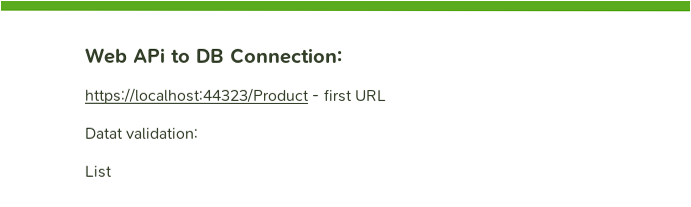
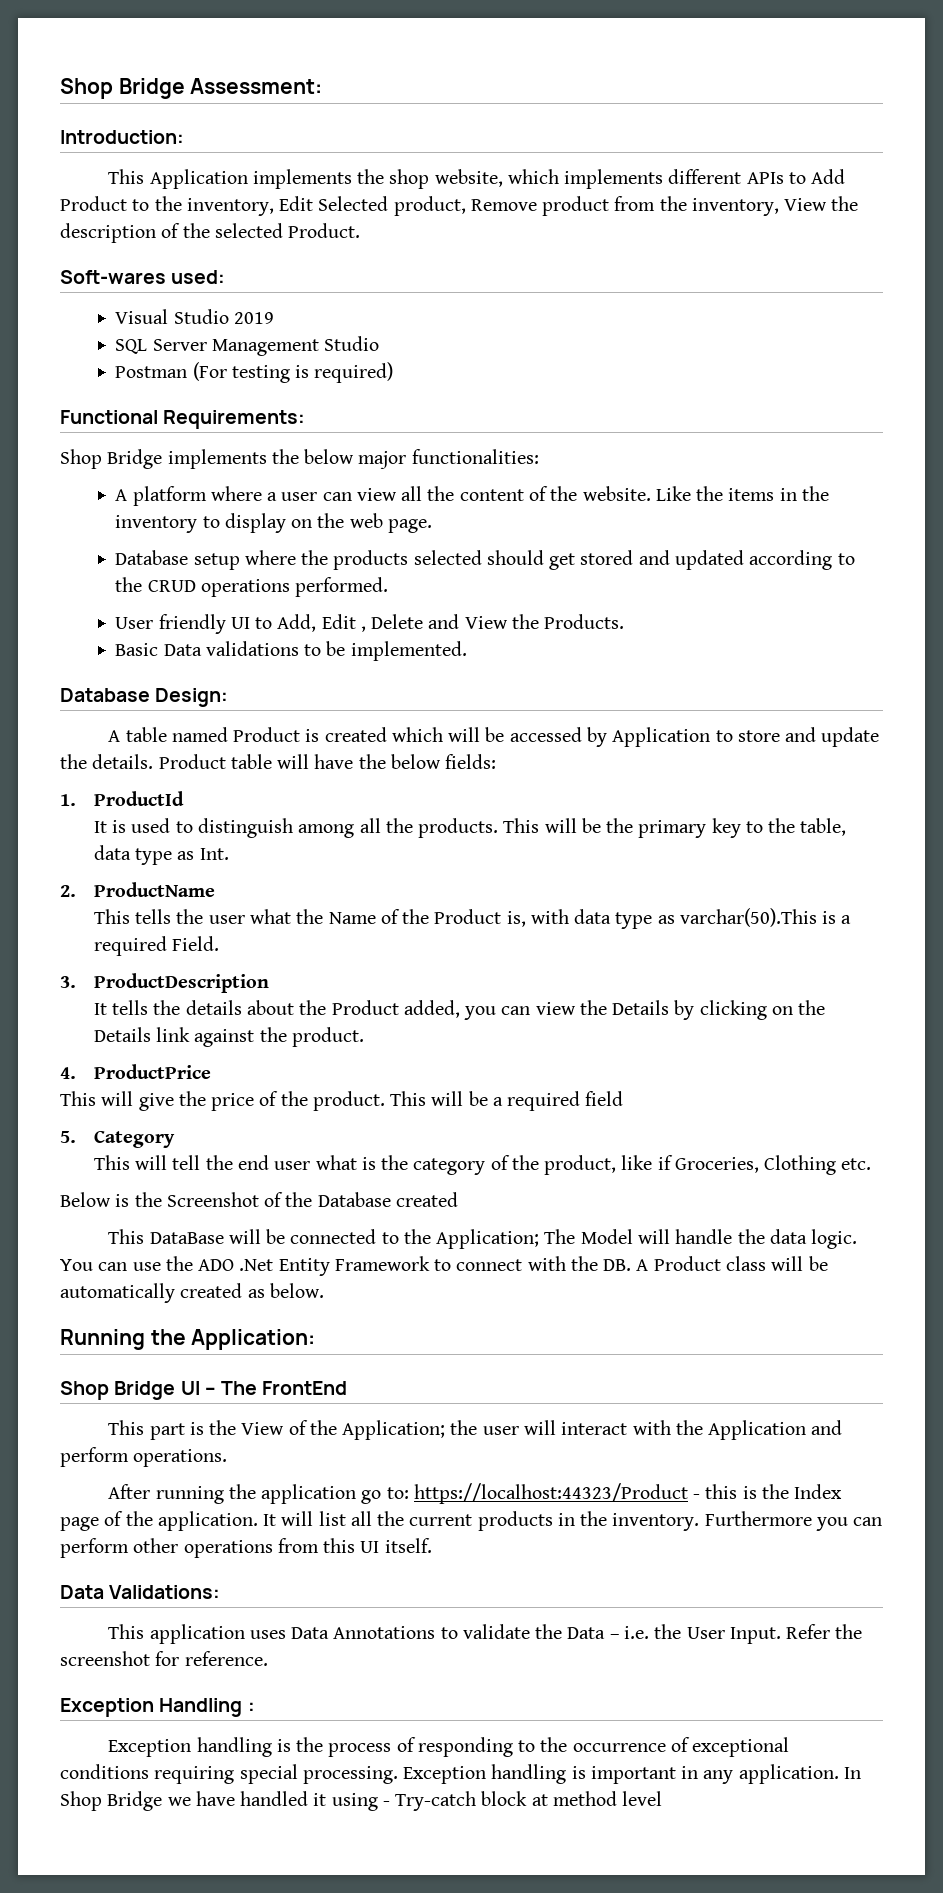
[85,47,343,64] [84,87,387,104] [84,127,199,140] [84,165,112,178] Web APi to DB Connection: // https://localhost:44323/Product - first URL // Datat validation: // List -> [60,78,323,99] [60,130,184,144] [108,169,846,189] [60,196,859,216] [60,223,361,243] [60,270,226,284] [115,309,274,324] [115,336,380,356] [115,362,394,383] [60,410,306,429] [60,449,539,469] [115,486,829,506] [115,513,432,533] [115,550,855,570] [115,577,389,597] [115,614,625,634] [115,641,467,661] [60,688,229,707] [108,727,880,747] [60,754,497,769] [60,791,184,806] [93,818,847,838] [93,845,229,865] [60,882,215,897] [93,908,852,929] [93,936,220,956] [60,973,269,993] [93,1000,826,1020] [93,1027,364,1047] [60,1064,211,1079] [60,1091,624,1111] [60,1130,175,1148] [93,1155,872,1175] [60,1192,458,1207] [108,1229,858,1249] [60,1256,828,1276] [60,1283,324,1303] [60,1329,316,1350] [60,1381,348,1400] [108,1420,843,1440] [60,1447,228,1467] [108,1483,843,1504] [60,1511,883,1531] [60,1538,432,1558] [60,1585,221,1599] [108,1624,863,1644] [60,1651,268,1666] [60,1698,255,1717] [108,1737,790,1757] [60,1764,861,1784] [60,1791,663,1811] Shop Bridge Assessment: // Introduction: // This Application implements the shop website, which implements different APIs to Add Product to the inventory, Edit Selected product, Remove product from the inventory, View the description of the selected Product. // Soft-wares used: // Visual Studio 2019 // SQL Server Management Studio // Postman (For testing is required) // Functional Requirements: // Shop Bridge implements the below major functionalities: // A platform where a user can view all the content of the website. Like the items in the inventory to display on the web page. // Database setup where the products selected should get stored and updated according to the CRUD operations performed. // User friendly UI to Add, Edit , Delete and View the Products. // Basic Data validations to be implemented. // Database Design: // A table named Product is created which will be accessed by Application to store and update the details. Product table will have the below fields: // 1. ProductId // It is used to distinguish among all the products. This will be the primary key to the table, data type as Int. // 2. ProductName // This tells the user what the Name of the Product is, with data type as varchar(50).This is a required Field. // 3. ProductDescription // It tells the details about the Product added, you can view the Details by clicking on the Details link against the product. // 4. ProductPrice // This will give the price of the product. This will be a required field // 5. Category // This will tell the end user what is the category of the product, like if Groceries, Clothing etc. // Below is the Screenshot of the Database created // This DataBase will be connected to the Application; The Model will handle the data logic. You can use the ADO .Net Entity Framework to connect with the DB. A Product class will be automatically created as below. // Running the Application: // Shop Bridge UI – The FrontEnd // This part is the View of the Application; the user will interact with the Application and perform operations. // After running the application go to: https://localhost:44323/Product - this is the Index page of the application. It will list all the current products in the inventory. Furthermore you can perform other operations from this UI itself. // Data Validations: // This application uses Data Annotations to validate the Data – i.e. the User Input. Refer the screenshot for reference. // Exception Handling : // Exception handling is the process of responding to the occurrence of exceptional conditions requiring special processing. Exception handling is important in any application. In Shop Bridge we have handled it using - Try-catch block at method level

